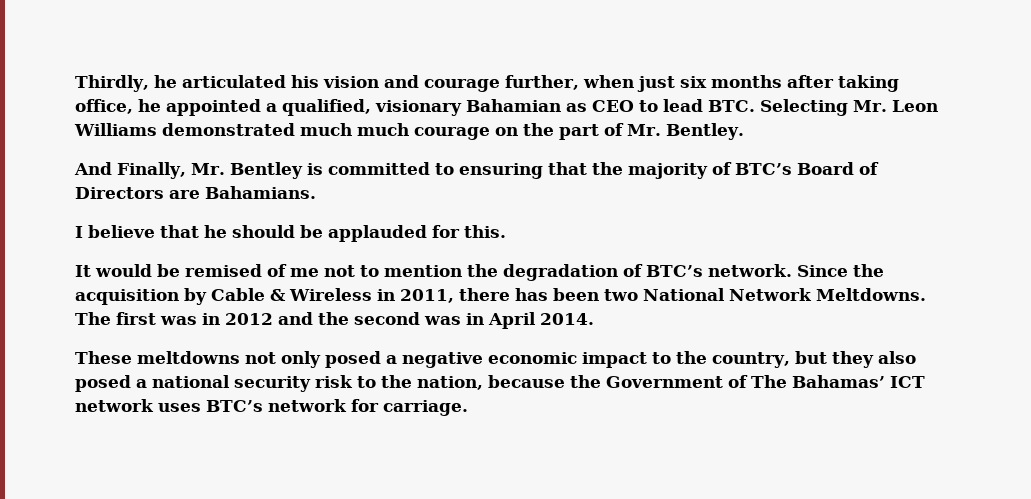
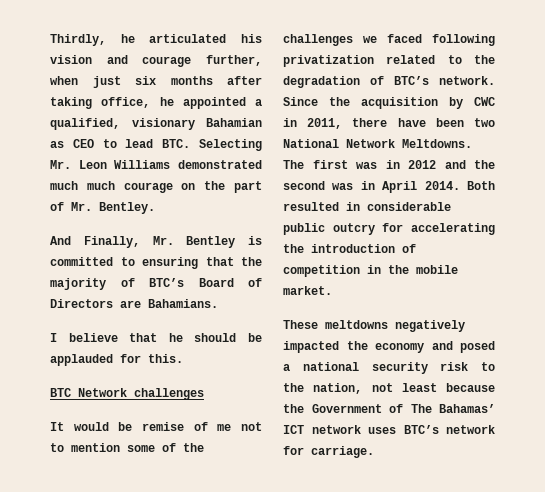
(506, 231) none -> [50,388,204,400] // BTC Network challenges
[185,264,262,277] remised -> [142,422,184,431] remise
(462, 271) none -> [127,443,204,452] [283,34,495,46] [283,55,462,67] some of the challenges we faced following privatization related to
[211,288,372,301] Cable & Wireless -> [474,97,495,106] CWC
[515,288,548,301] has -> [397,118,426,127] have
[75,351,916,368] // These meltdowns not only posed a negative economic impact to the country, but they also -> [467,181,495,190] [283,202,451,211] [283,223,495,235] [283,244,416,253] [283,265,458,277] [283,286,332,295] [283,320,465,332] [283,341,453,353] Both resulted in considerable public outcry for accelerating the introduction of competition in the mobile market. // These meltdowns negatively impacted the economy and
(483, 383) none -> [371,383,437,392] not least

